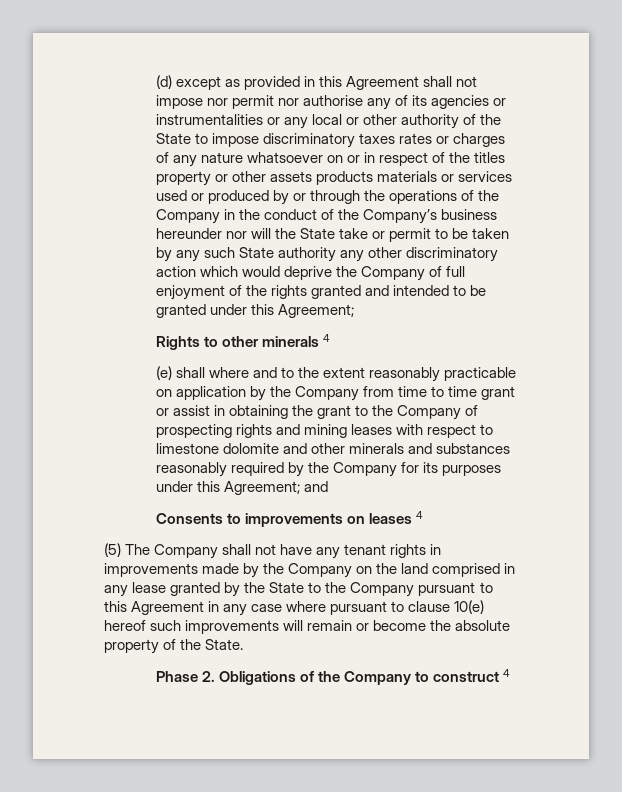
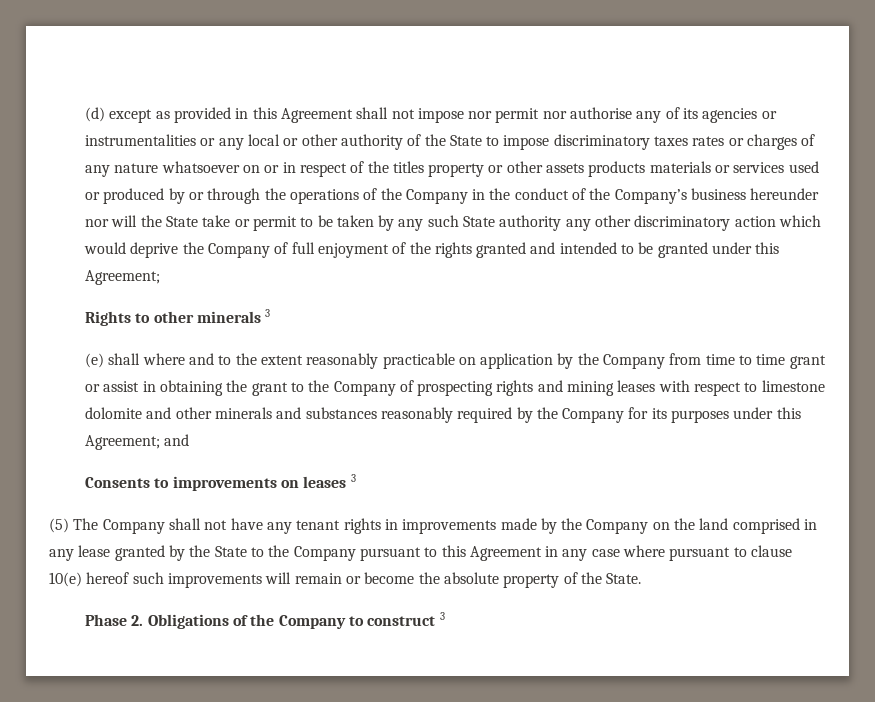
[322,334,330,342] 4 -> [265,309,271,317] 3
[415,511,423,519] 4 -> [350,474,356,482] 3
[502,669,510,677] 4 -> [439,612,445,620] 3

